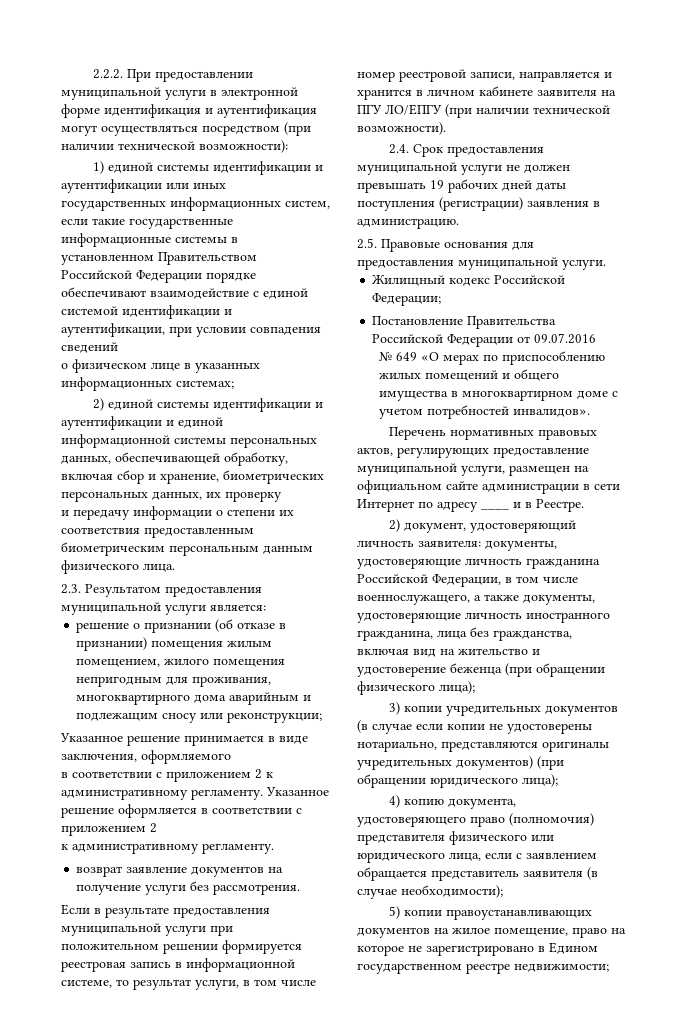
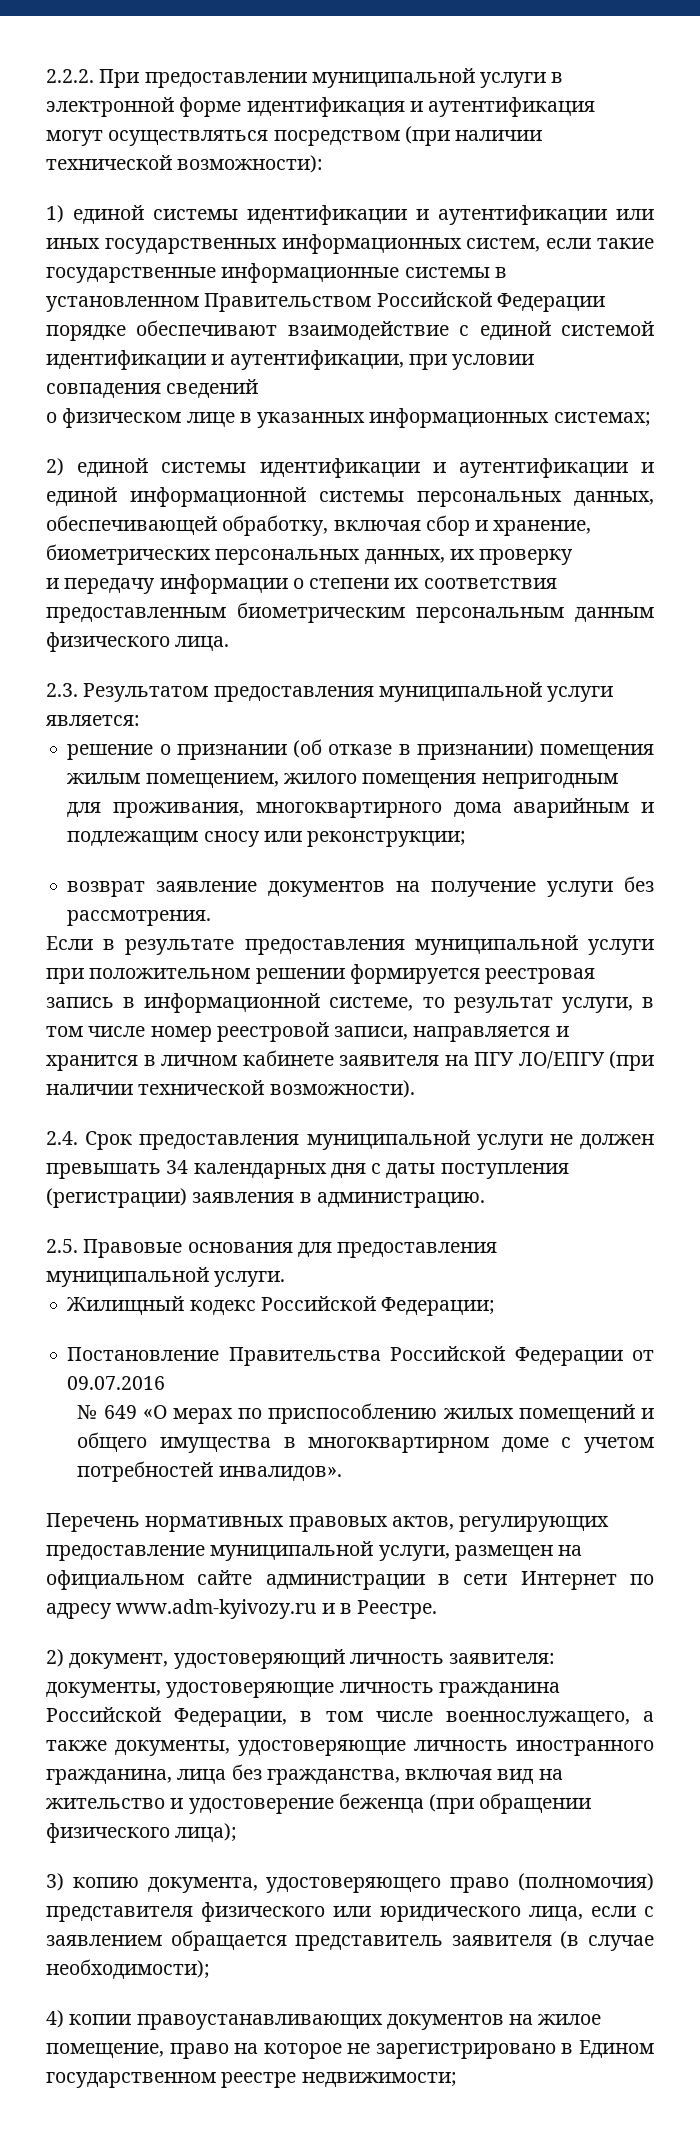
[60,733,308,746] [61,750,231,764] [61,769,273,782] [61,787,329,800] [61,804,302,818] [61,823,157,836] [61,843,274,854] // Указанное решение принимается в виде заключения, оформляемого // в соответствии с приложением 2 к административному регламенту. Указанное решение оформляется в соответствии с приложением 2 // к административному регламенту. -> (467, 839) none
[430,179,532,193] 19 рабочих дней -> [166,1160,382,1179] 34 календарных дня с
[481,508,509,510] ____ -> [116,1599,317,1619] www.adm-kyivozy.ru
[404,705,619,716] [357,720,592,734] [357,741,609,752] [357,756,564,770] [357,774,558,788] [389,795,401,808] копии учредительных документов (в случае если копии не удостоверены нотариально, представляются оригиналы учредительных документов) (при обращении юридического лица); // 4) -> (64, 1882) none
[389,906,401,919] 5) -> [46,2010,64,2028] 4)

